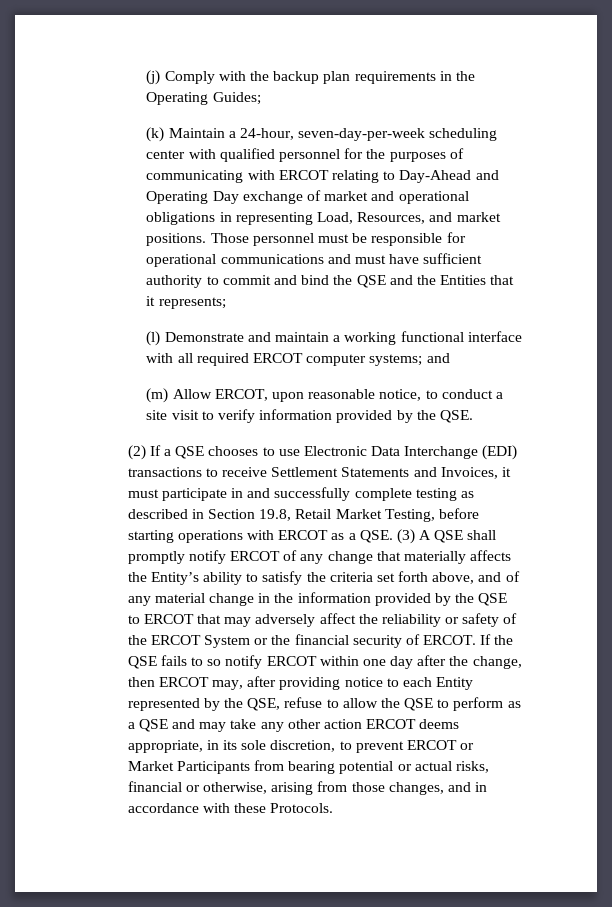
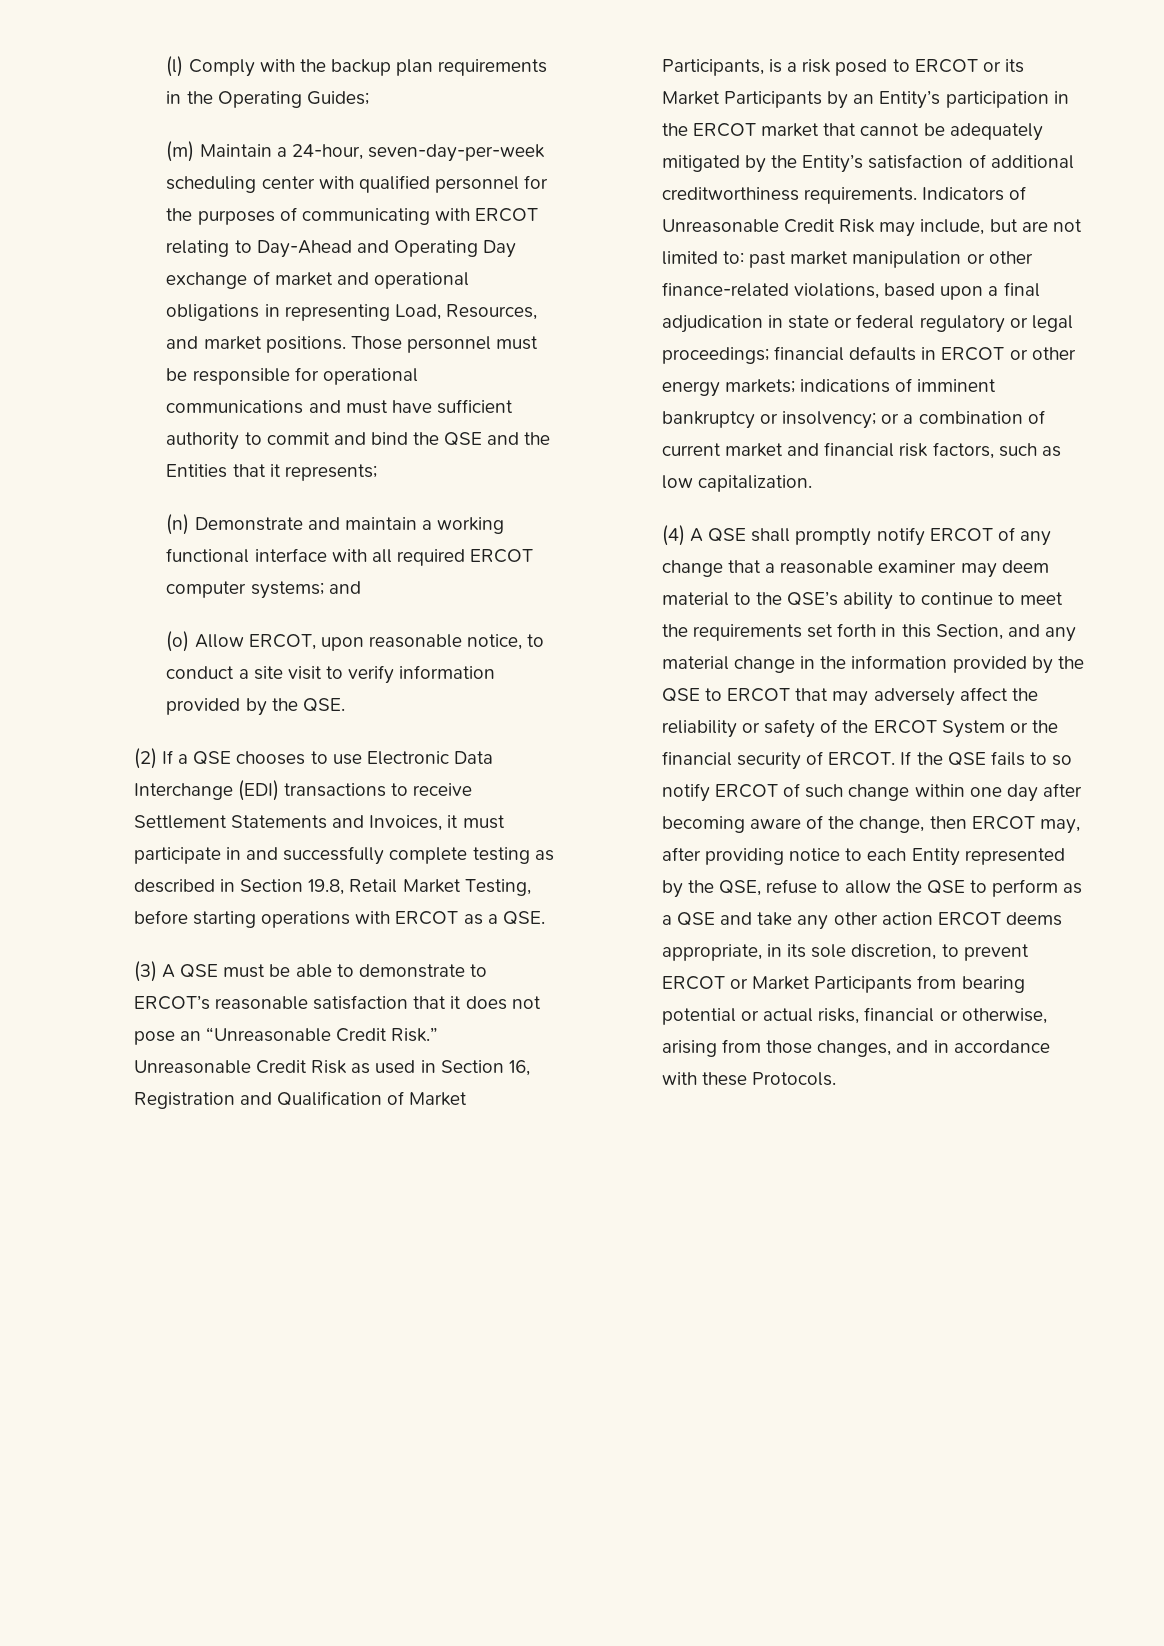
[146,70,161,85] (j) -> [166,56,184,77] (l)
[146,127,165,142] (k) -> [166,141,195,162] (m)
[146,331,161,346] (l) -> [166,514,190,535] (n)
[146,388,169,403] (m) -> [166,631,190,652] (o)
(393, 536) none -> (545, 918) //
(464, 536) none -> [223,964,488,978] [133,995,541,1010] [133,1027,439,1045] [133,1060,530,1076] [133,1091,468,1109] [661,59,1025,76] [661,90,1069,109] [661,123,1043,141] [661,154,1074,173] [661,186,1027,204] [661,219,1082,237] [661,251,1033,268] [661,282,1040,300] [661,314,1073,333] [661,346,1076,364] [661,378,997,397] [661,410,1045,429] [661,442,1061,459] [661,475,813,492] [661,525,747,546] must be able to demonstrate to ERCOT’s reasonable satisfaction that it does not pose an “Unreasonable Credit Risk.” Unreasonable Credit Risk as used in Section 16, Registration and Qualification of Market Participants, is a risk posed to ERCOT or its Market Participants by an Entity’s participation in the ERCOT market that cannot be adequately mitigated by the Entity’s satisfaction of additional creditworthiness requirements. Indicators of Unreasonable Credit Risk may include, but are not limited to: past market manipulation or other finance-related violations, based upon a final adjudication in state or federal regulatory or legal proceedings; financial defaults in ERCOT or other energy markets; indications of imminent bankruptcy or insolvency; or a combination of current market and financial risk factors, such as low capitalization. // (4) A QSE
[403,550,512,564] [127,571,520,585] materially affects the Entity’s ability to satisfy the criteria set forth above, and of -> [765,560,1049,578] [661,591,1064,610] [661,623,1040,641] a reasonable examiner may deem material to the QSE’s ability to continue to meet the requirements set forth in this Section, and
(317, 661) none -> [783,783,910,801] of such change
(447, 660) none -> [661,815,824,833] becoming aware of
[199,722,227,732] may -> (753, 918) none

